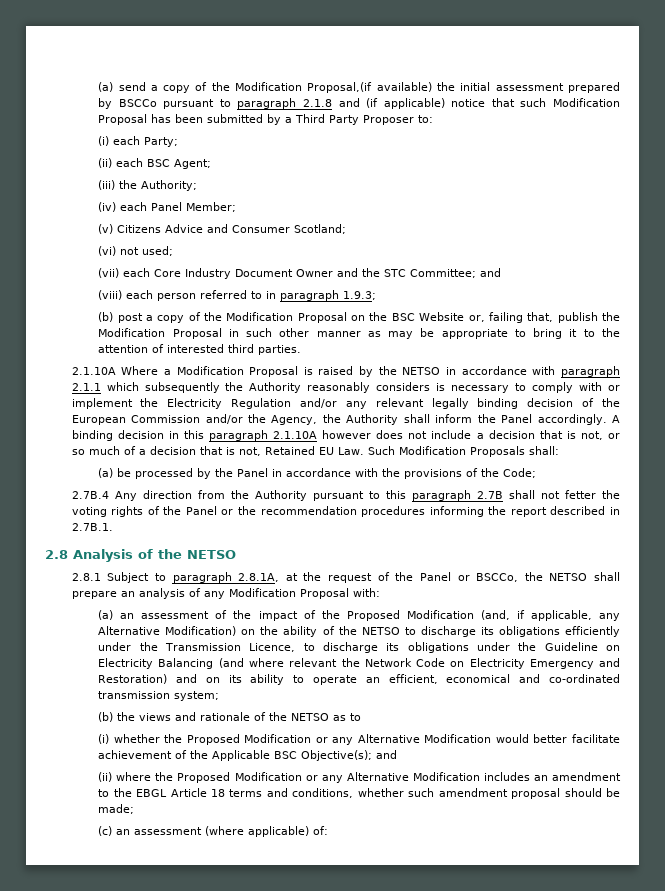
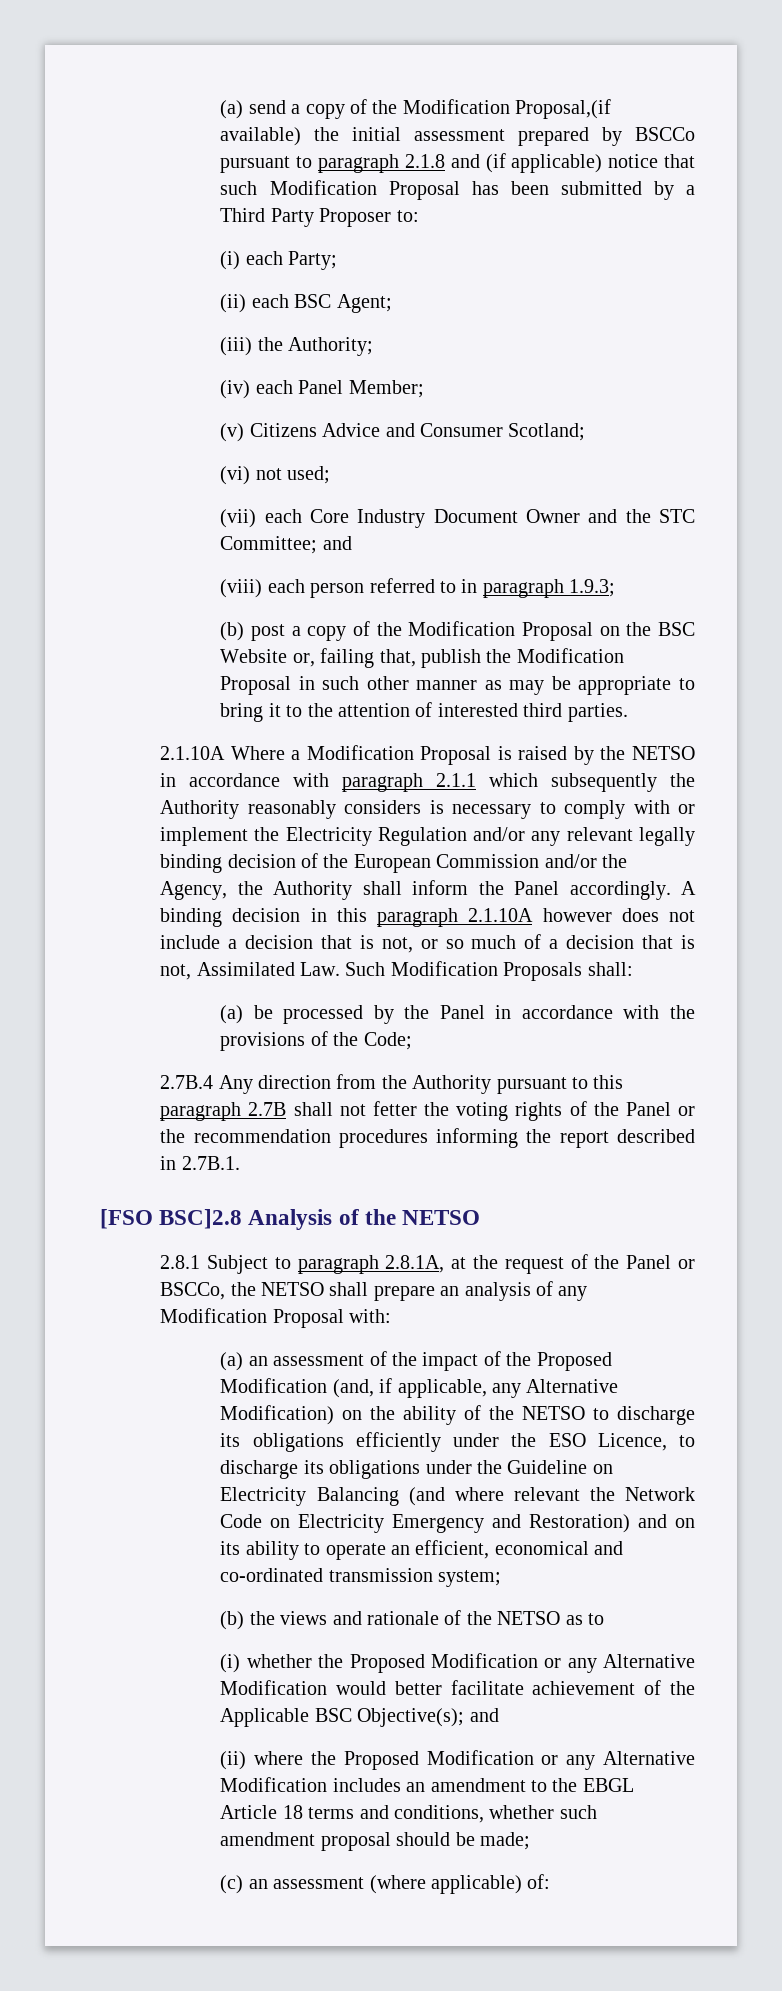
[264,446,334,455] Retained EU -> [196,962,295,976] Assimilated
[45,550,68,559] 2.8 -> [100,1209,243,1229] [FSO BSC]2.8
[164,643,241,651] Transmission -> [548,1433,586,1447] ESO

